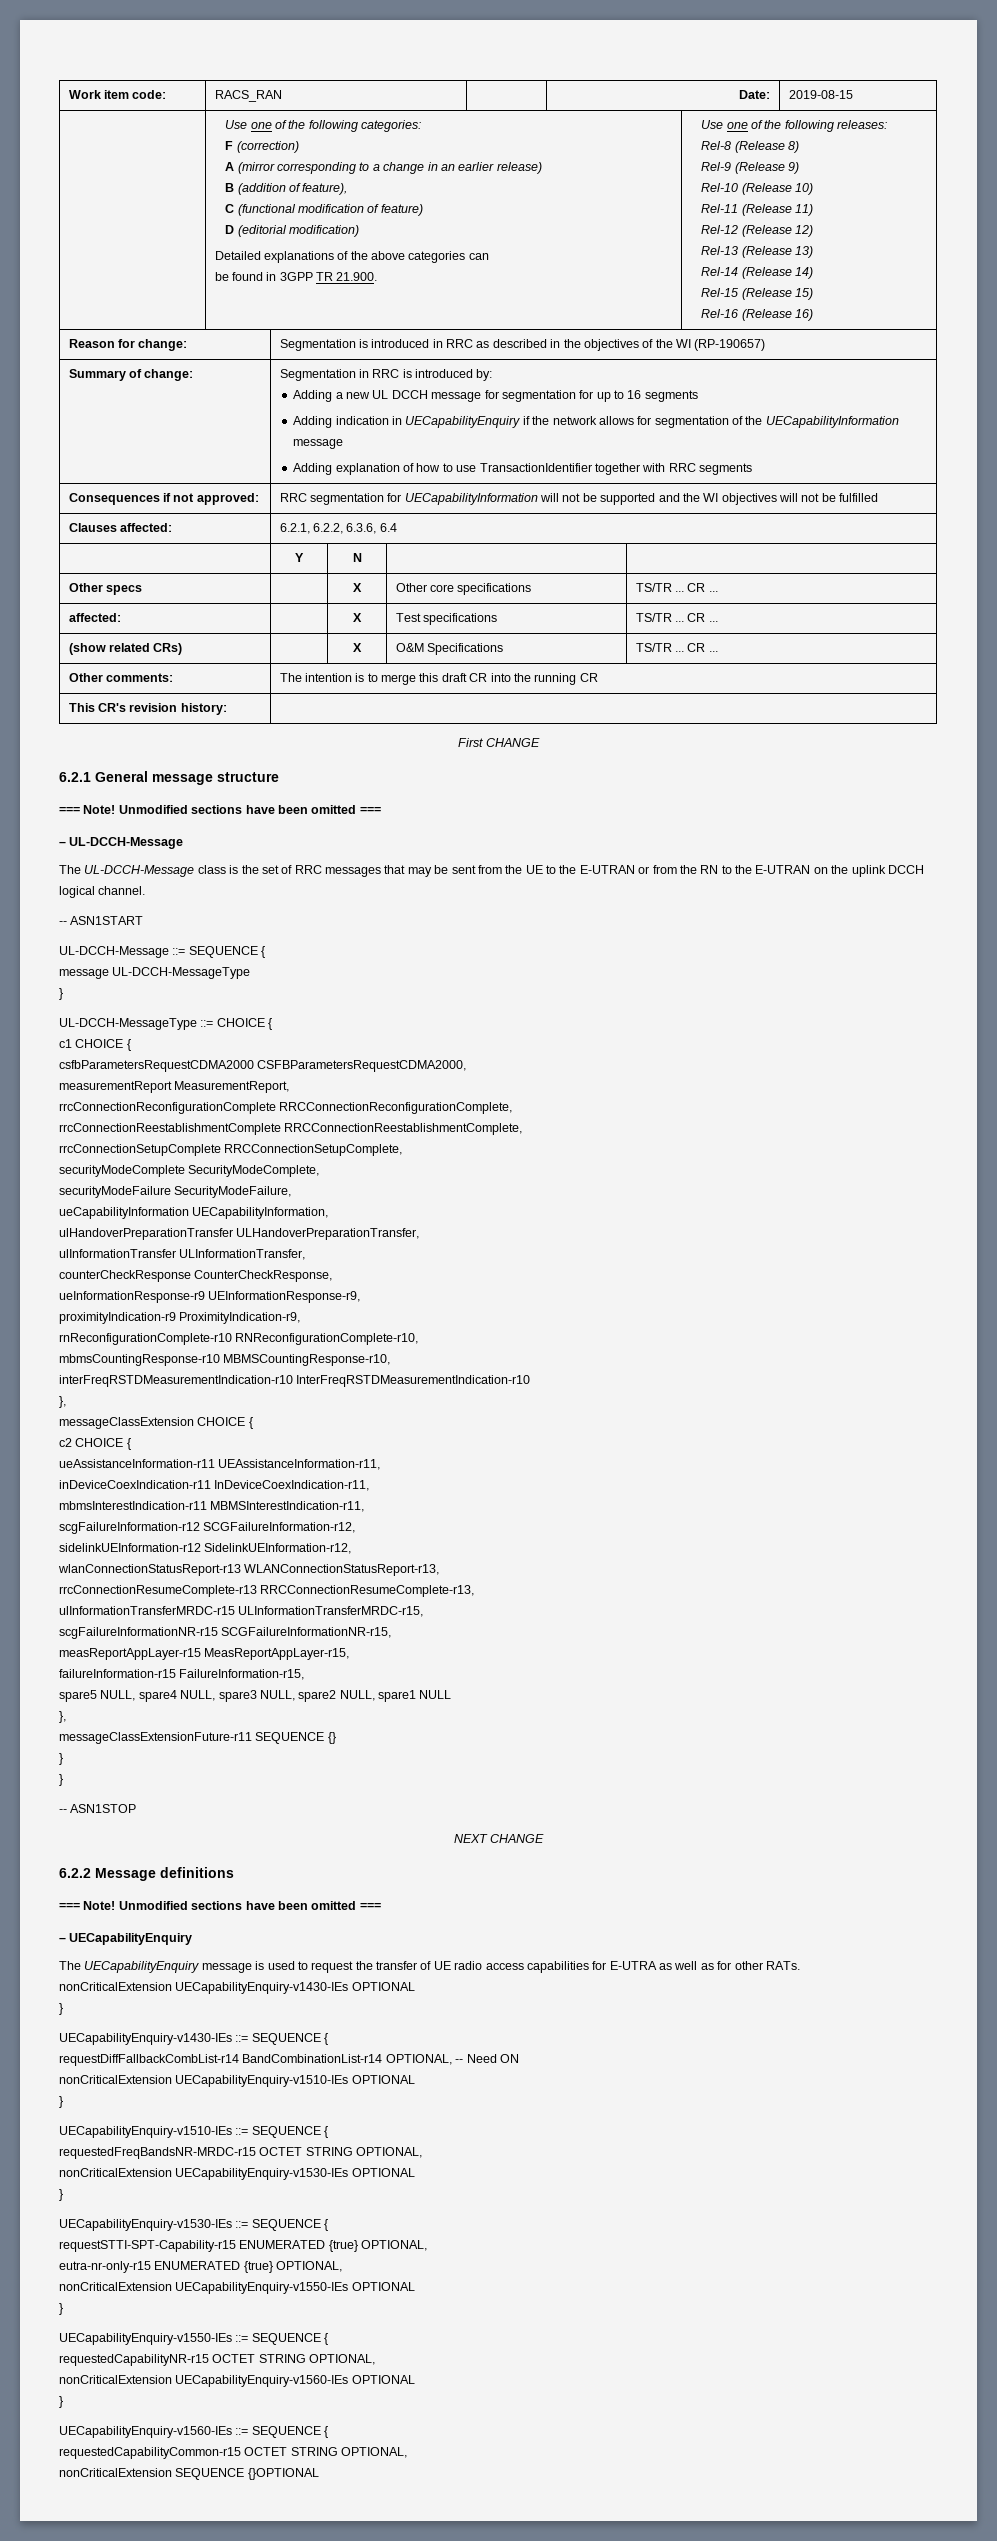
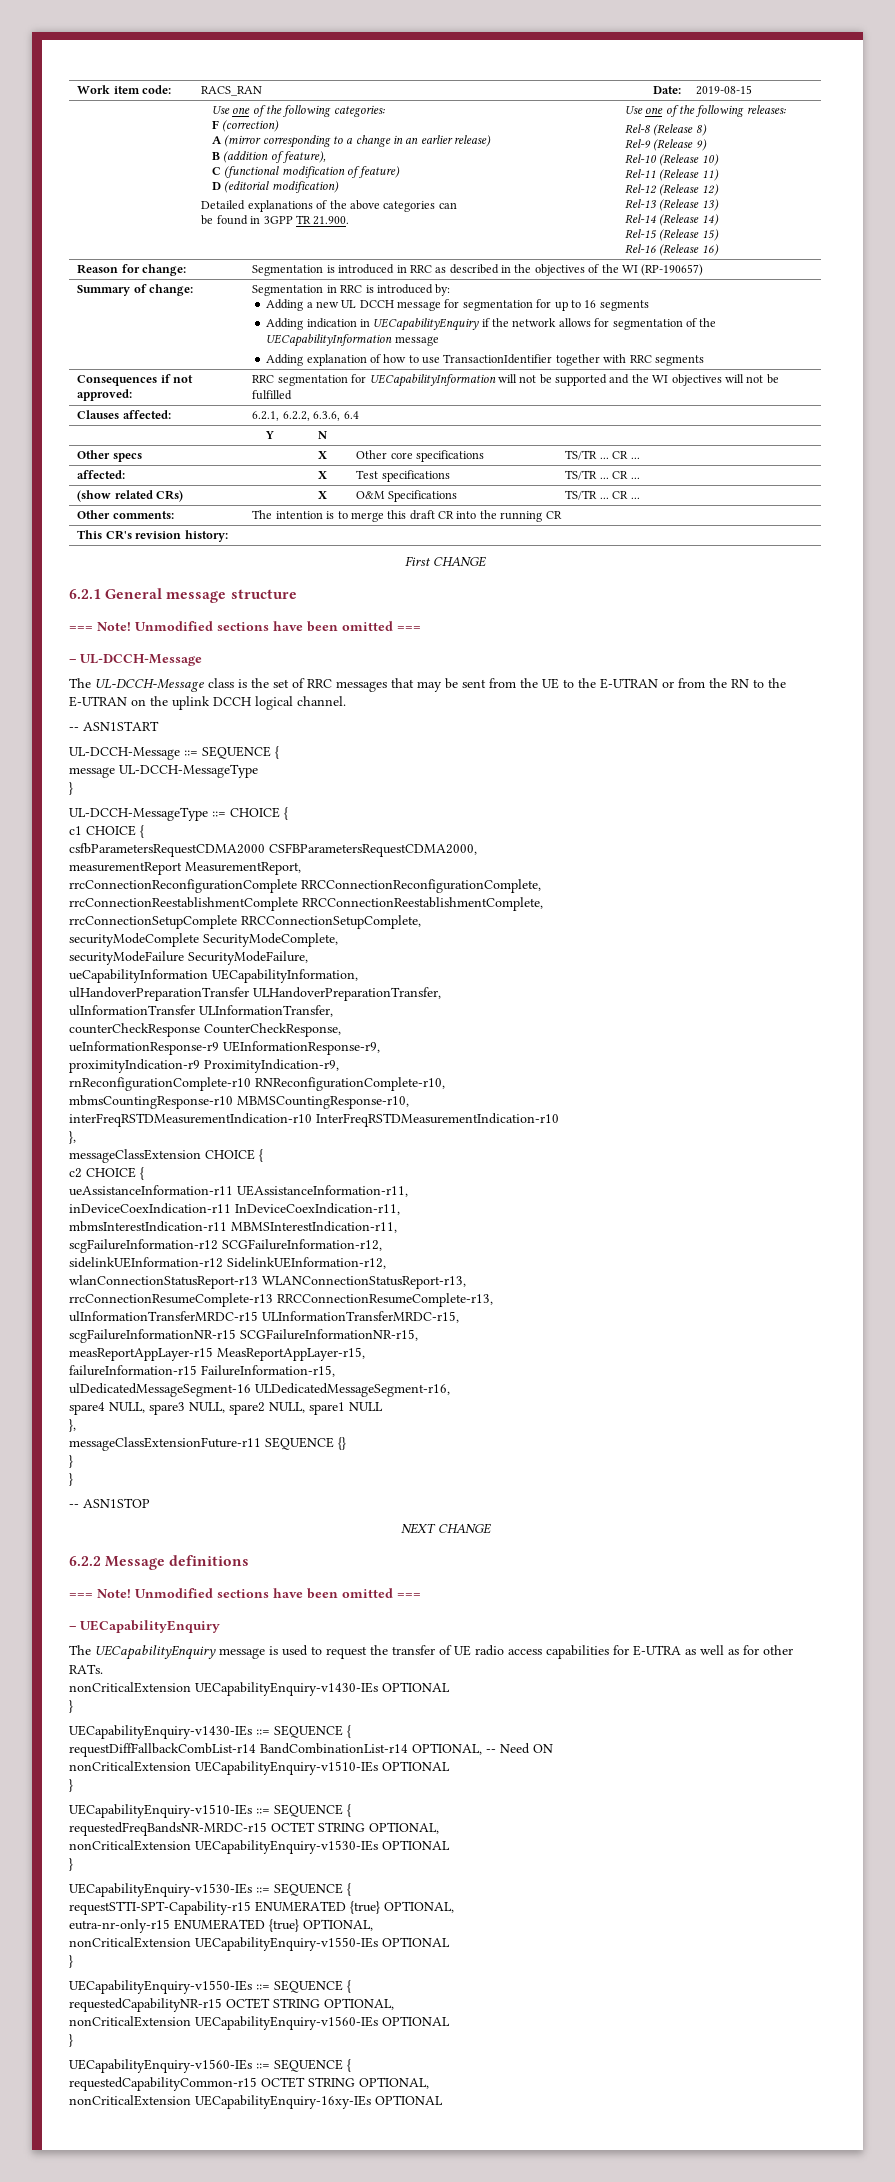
[59,1690,136,1702] spare5 NULL, -> [69,1383,450,1397] ulDedicatedMessageSegment-16 ULDedicatedMessageSegment-r16, //
[175,2468,319,2480] SEQUENCE {}OPTIONAL -> [195,2095,443,2109] UECapabilityEnquiry-16xy-IEs OPTIONAL

